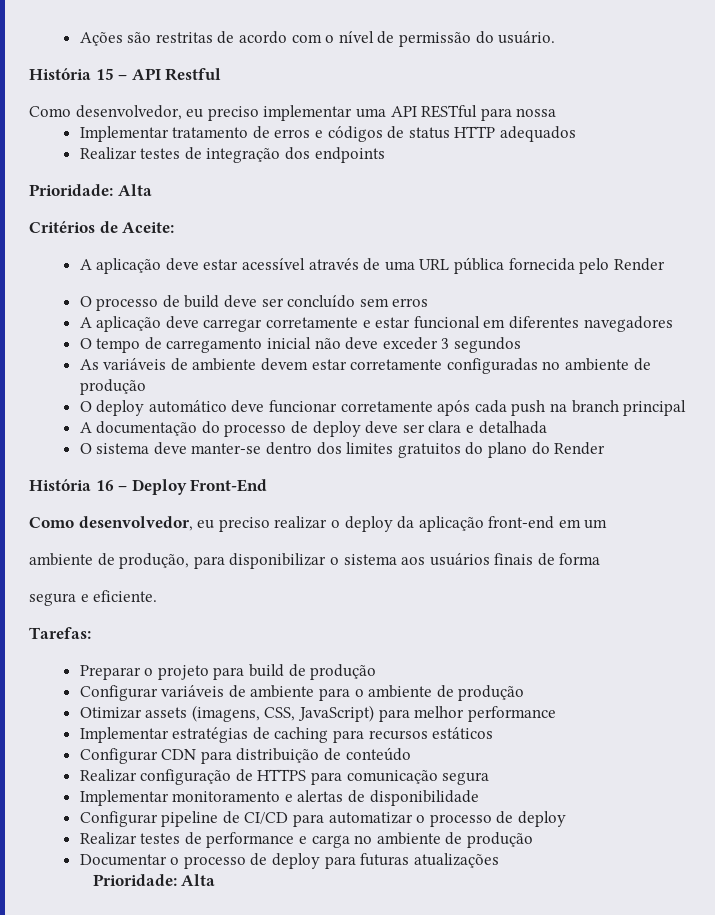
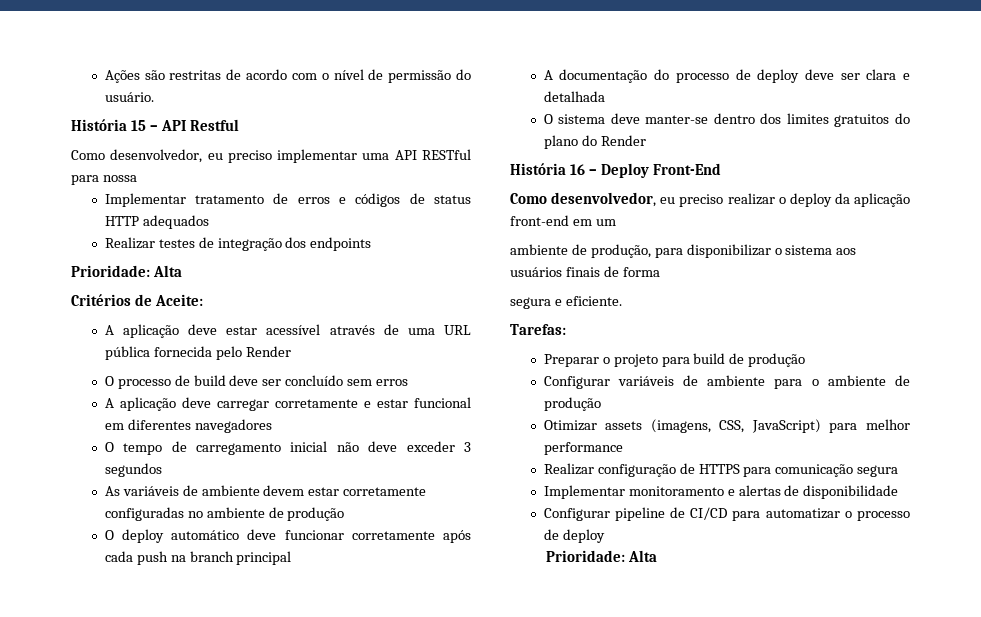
[79,727,494,743] [79,747,411,764] // Implementar estratégias de caching para recursos estáticos // Configurar CDN para distribuição de conteúdo -> (623, 448) none
[79,832,533,848] [79,853,499,869] // Realizar testes de performance e carga no ambiente de produção // Documentar o processo de deploy para futuras atualizações -> (605, 536) none

